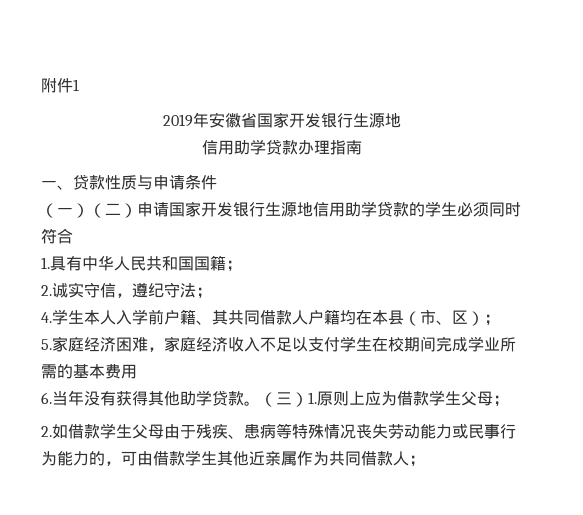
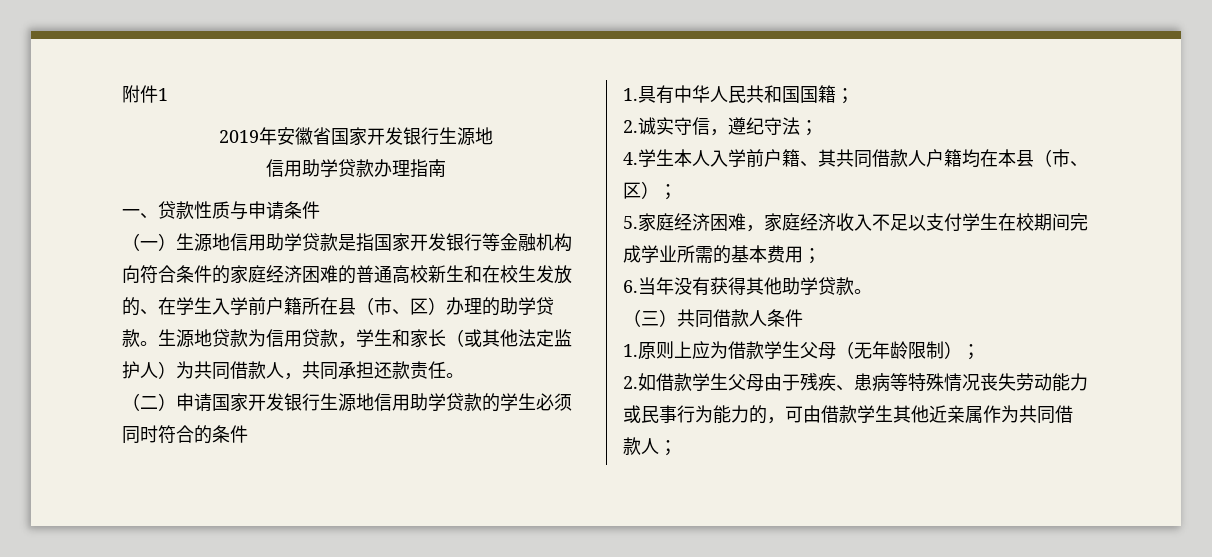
(89, 210) none -> [176,233,572,252] [122,265,572,284] [122,297,554,316] [122,329,572,348] [122,361,464,380] 生源地信用助学贷款是指国家开发银行等金融机构向符合条件的家庭经济困难的普通高校新生和在校生发放的、在学生入学前户籍所在县（市、区）办理的助学贷款。生源地贷款为信用贷款，学生和家长（或其他法定监护人）为共同借款人，共同承担还款责任。 //
(73, 236) none -> [194,425,248,444] 的条件
(137, 371) none -> [803,248,821,264] ；
[260,392,308,407] （三） -> [623,309,803,328] // （三）共同借款人条件 //
(493, 398) none -> [836,341,962,359] （无年龄限制）

